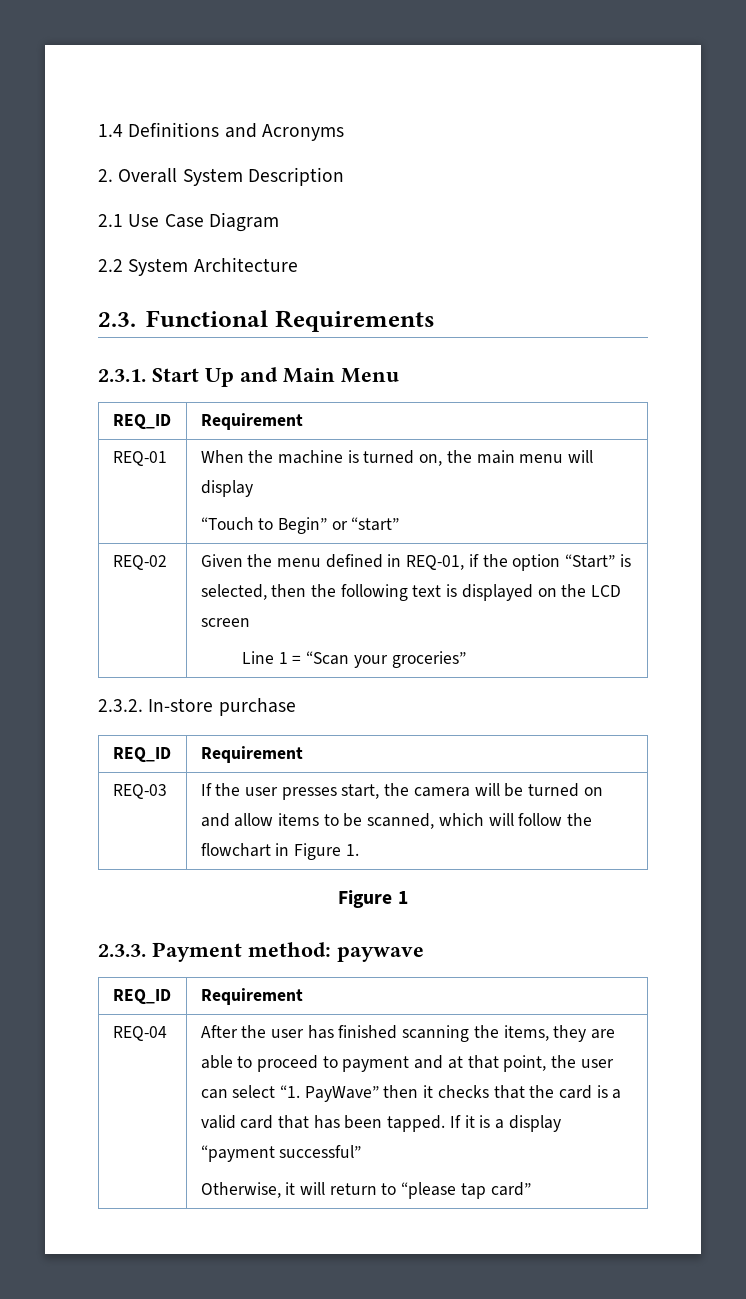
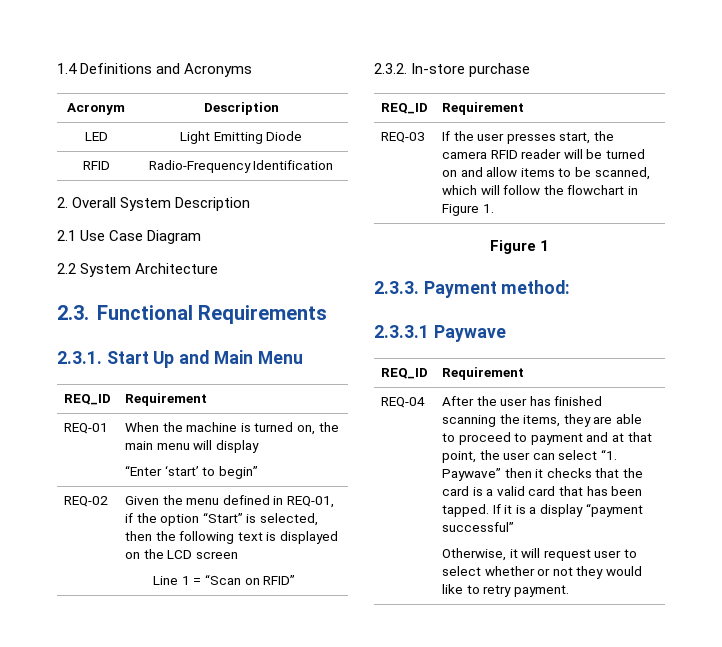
(344, 132) none -> [67,103,125,115] [203,102,279,115] [84,132,108,141] [179,131,303,144] [82,161,110,170] [148,160,334,173] // Acronym | Description // LED | Light Emitting Diode // RFID | Radio-Frequency Identification
[200,517,400,534] “Touch to Begin” or “start” -> [124,465,258,479] “Enter ‘start’ to begin”
[353,651,466,668] your groceries” -> [244,575,296,585] on RFID”
(470, 792) none -> [490,149,562,159] RFID reader
[337,947,424,962] paywave -> [374,325,506,342] // 2.3.3.1 Paywave
[304,1086,379,1102] PayWave” -> [441,468,501,481] Paywave”
[329,1182,531,1199] return to “please tap card” -> [543,549,638,561] [441,566,643,579] [441,584,569,597] request user to select whether or not they would like to retry payment.

